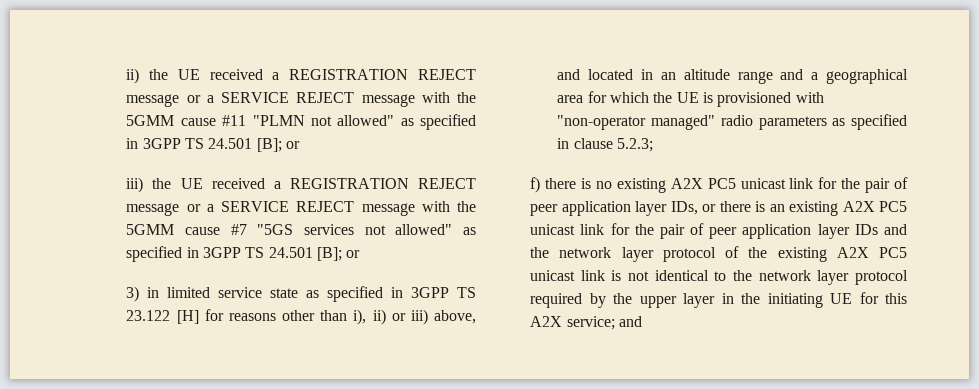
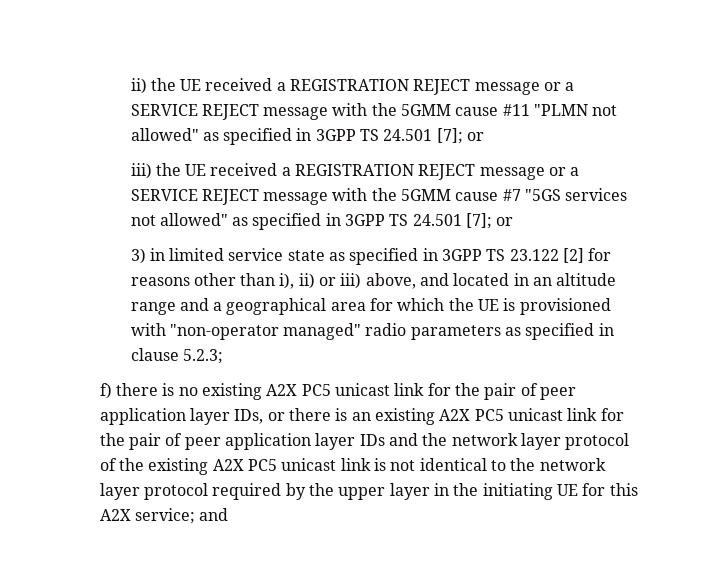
[256,138,282,152] [B]; -> [436,128,463,144] [7];
[316,247,342,261] [B]; -> [466,213,493,229] [7];
[176,310,199,324] [H] -> [563,248,585,263] [2]

